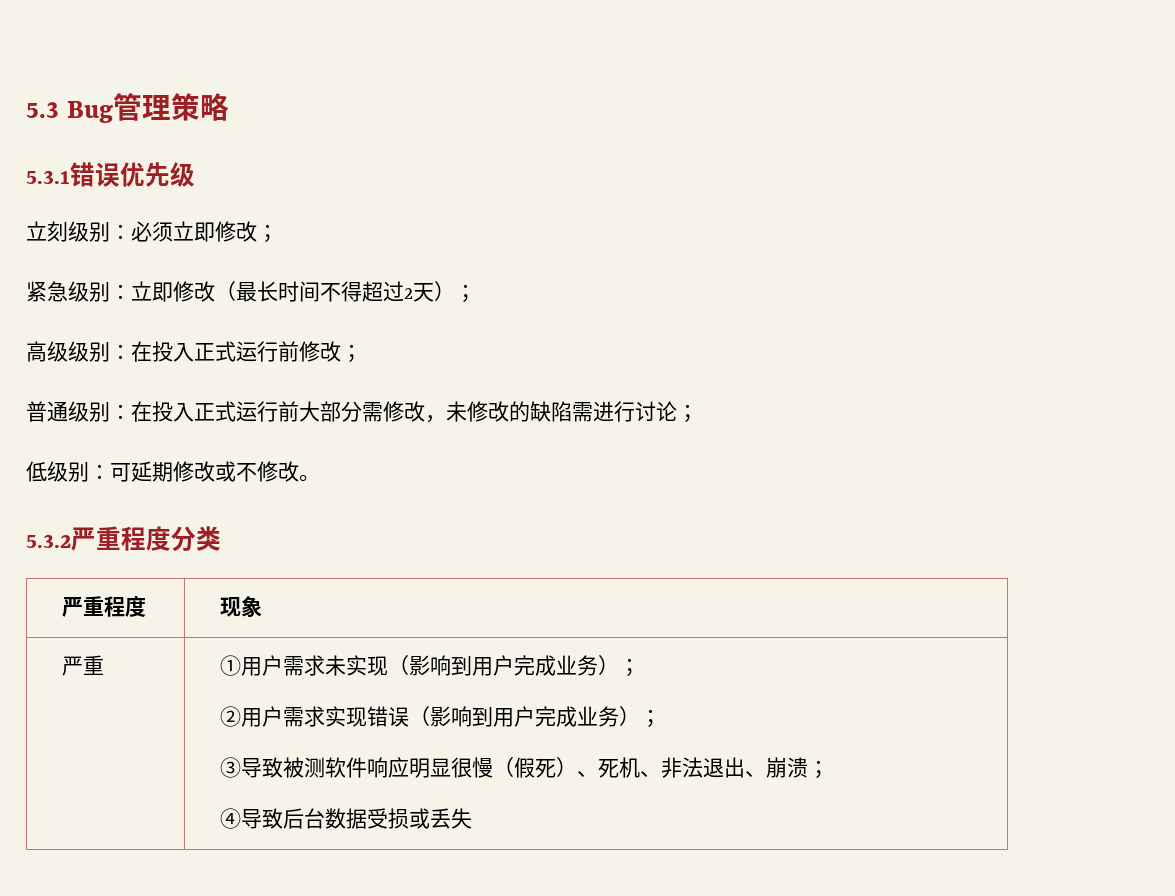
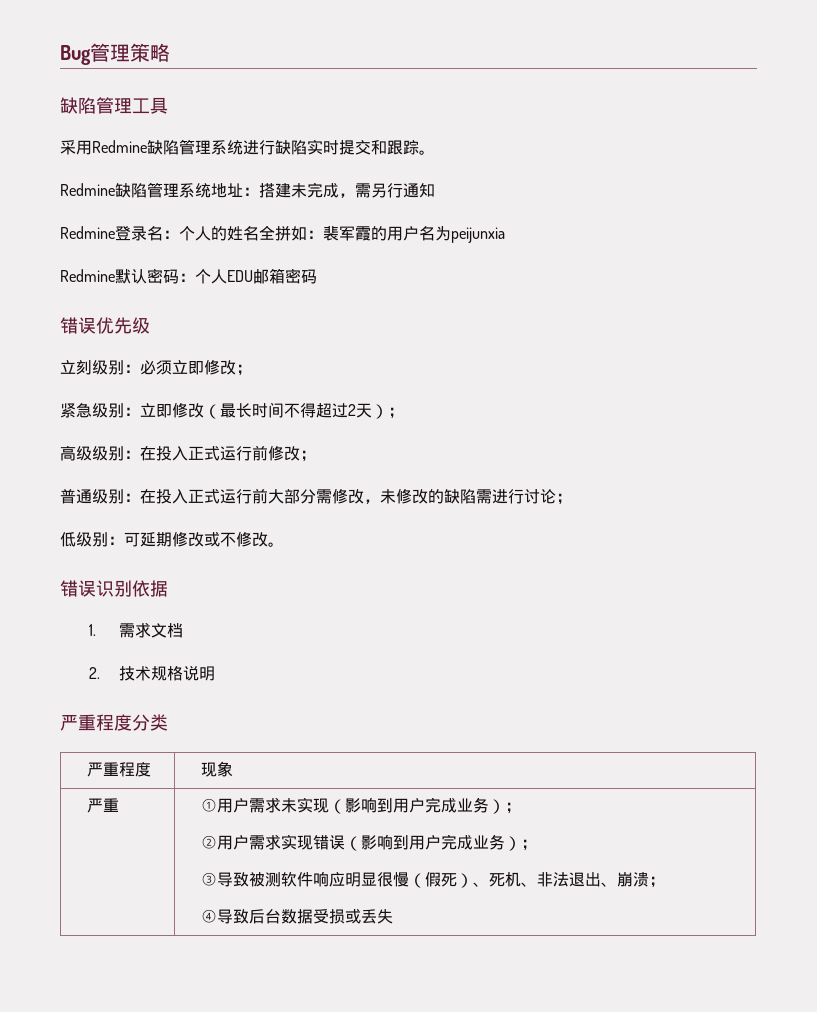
[26,102,59,118] 5.3 -> (60, 55) none
[26,170,70,184] 5.3.1 -> [60,97,168,114] [60,139,435,155] [60,182,435,198] [60,225,505,243] [60,268,317,284] 缺陷管理工具 // 采用Redmine缺陷管理系统进行缺陷实时提交和跟踪。 // Redmine缺陷管理系统地址：搭建未完成，需另行通知 // Redmine登录名：个人的姓名全拼如：裴军霞的用户名为peijunxia // Redmine默认密码：个人EDU邮箱密码 //
[26,534,71,548] 5.3.2 -> [60,580,168,597] [89,622,183,638] [89,665,215,681] 错误识别依据 // 1.需求文档 // 2.技术规格说明 //

